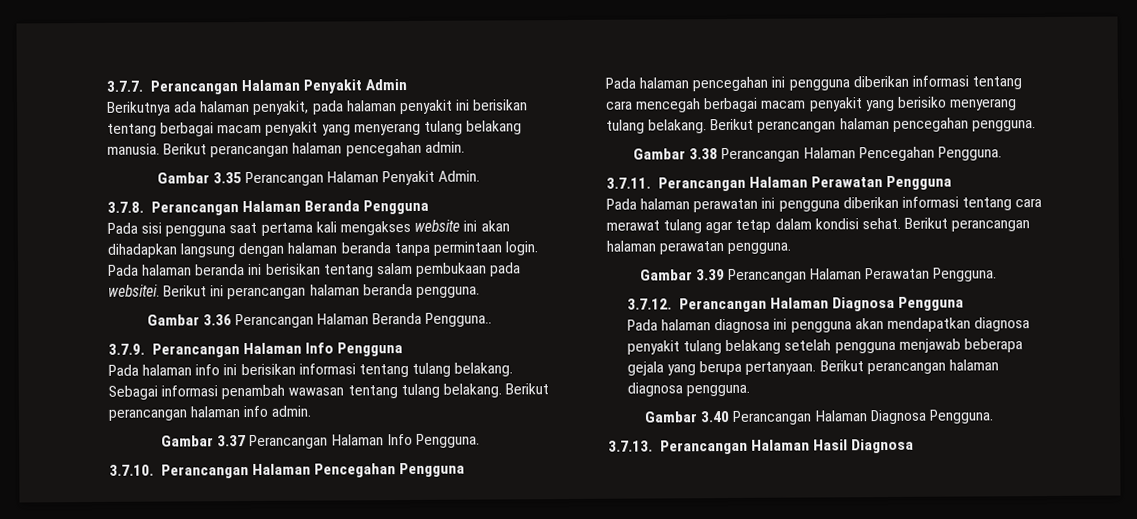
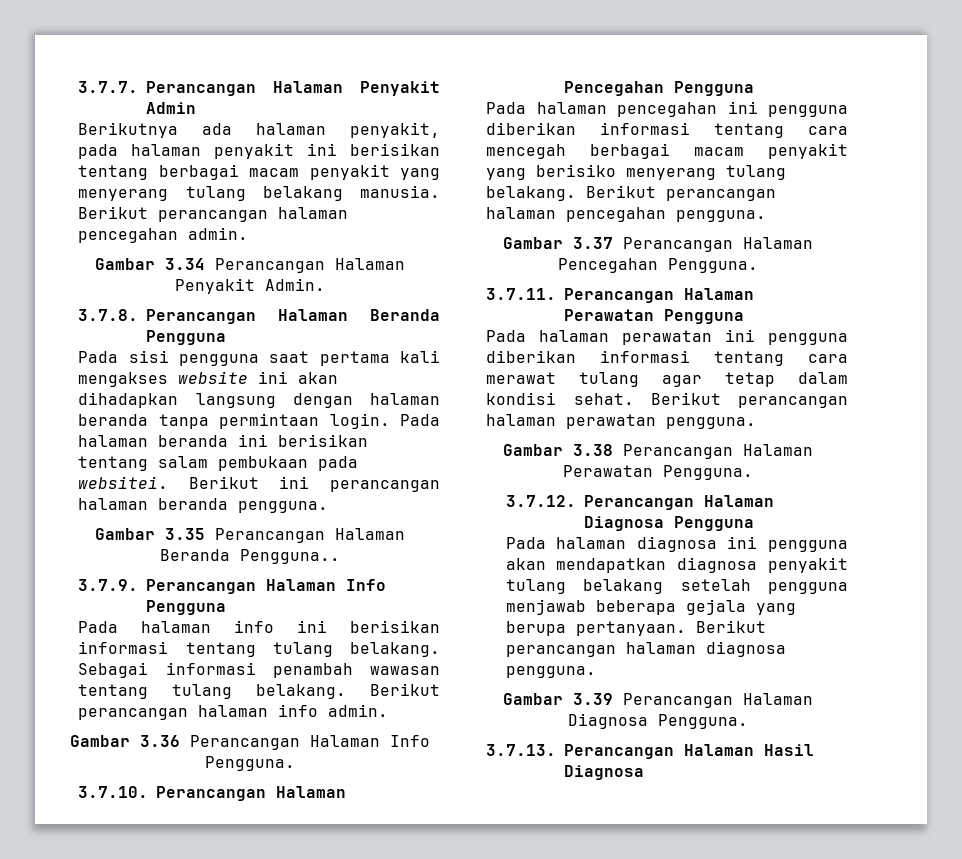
[212,172,242,184] 3.35 -> [164,258,205,270] 3.34
[202,314,232,326] 3.36 -> [164,528,205,540] 3.35
[217,435,247,447] 3.37 -> [139,735,180,747] 3.36
[689,148,719,160] 3.38 -> [572,237,613,249] 3.37
[695,269,725,281] 3.39 -> [572,444,613,456] 3.38
[700,410,731,423] 3.40 -> [572,693,613,705] 3.39

